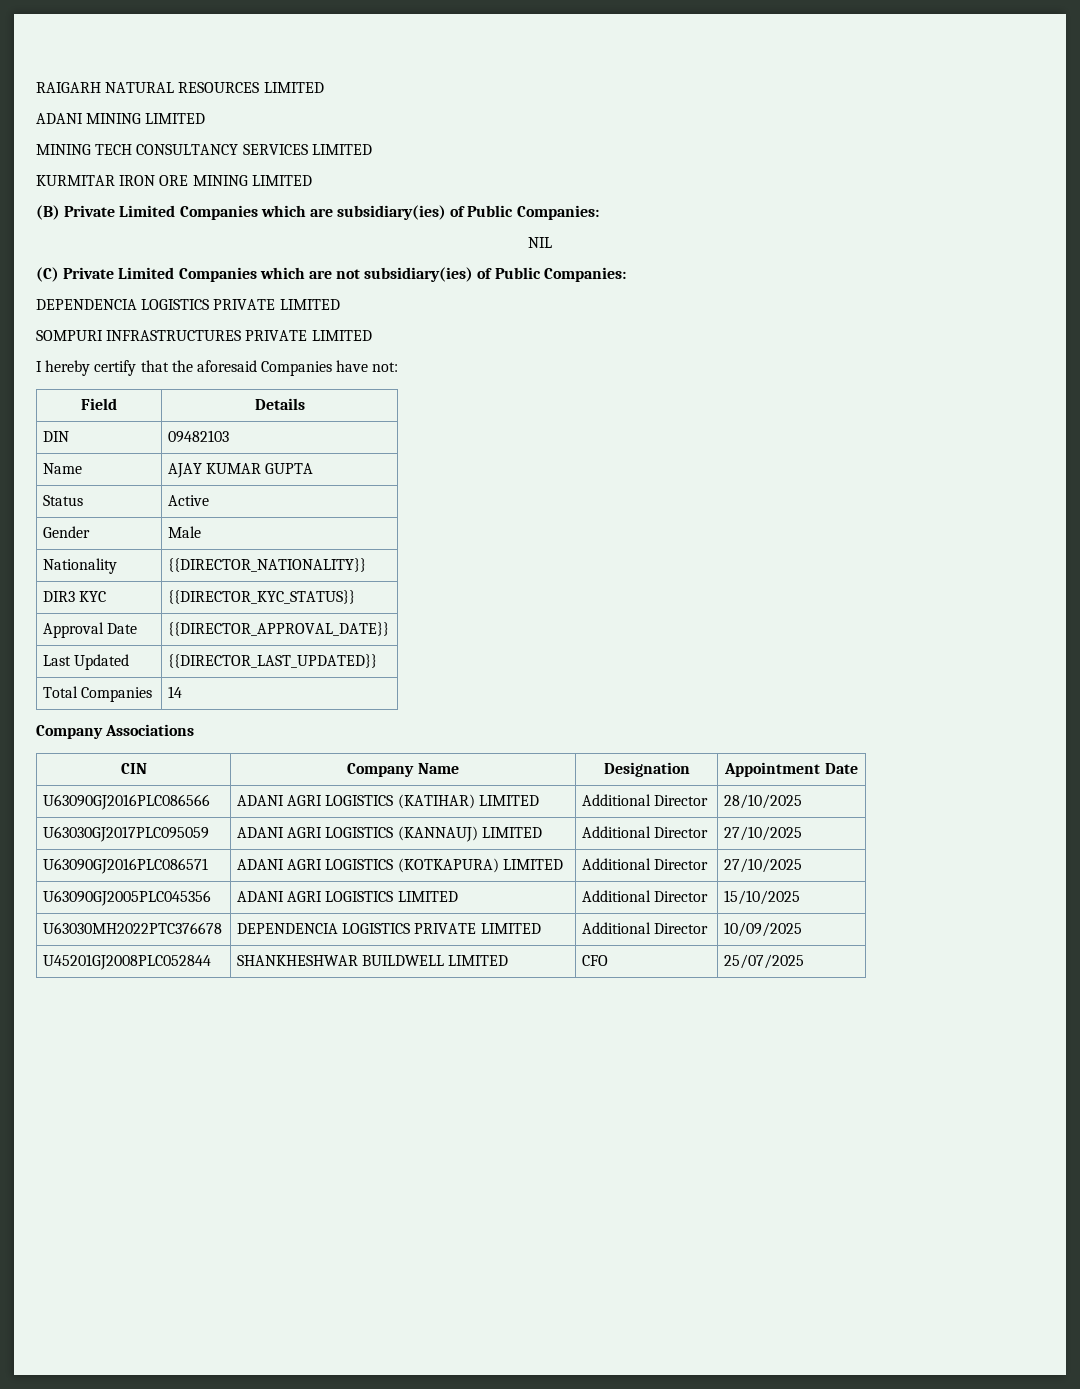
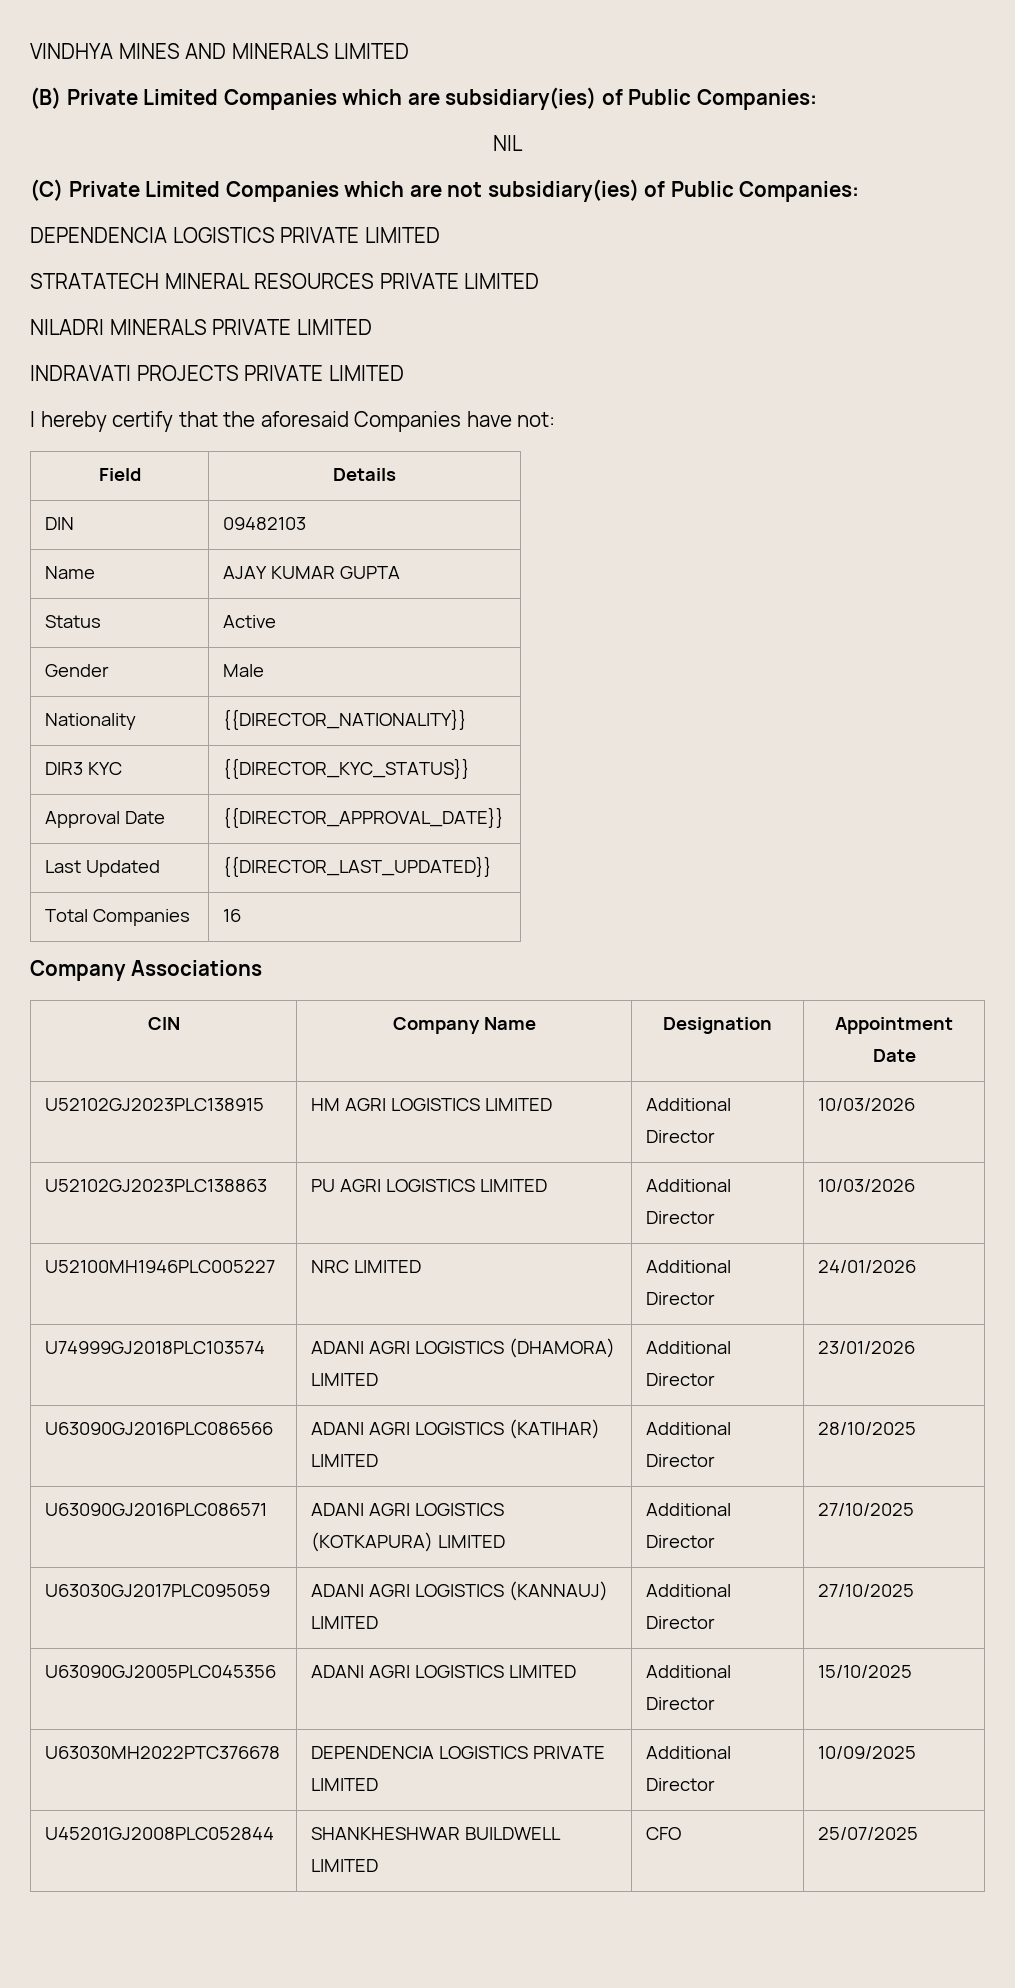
[36,82,324,93] [36,113,206,124] [36,144,372,155] [36,175,248,186] RAIGARH NATURAL RESOURCES LIMITED // ADANI MINING LIMITED // MINING TECH CONSULTANCY SERVICES LIMITED // KURMITAR IRON ORE MINING -> [30,43,329,59] VINDHYA MINES AND MINERALS
[36,330,242,341] SOMPURI INFRASTRUCTURES -> [30,273,540,289] [30,319,372,335] [30,365,239,381] STRATATECH MINERAL RESOURCES PRIVATE LIMITED // NILADRI MINERALS PRIVATE LIMITED // INDRAVATI PROJECTS
[168,686,183,698] 14 -> [223,909,242,922] 16
(858, 768) none -> [45,1098,265,1111] [311,1098,553,1111] [646,1098,732,1111] [646,1130,716,1143] [818,1098,916,1111] [45,1179,268,1192] [311,1179,548,1192] [646,1179,732,1192] [646,1211,716,1224] [818,1179,916,1192] [45,1260,276,1273] [311,1260,422,1273] [646,1260,732,1273] [646,1292,716,1305] [818,1260,917,1273] [45,1341,266,1354] [311,1338,616,1358] [311,1373,379,1386] [646,1341,732,1354] [646,1373,716,1386] [818,1341,916,1354] // U52102GJ2023PLC138915 | HM AGRI LOGISTICS LIMITED | Additional Director | 10/03/2026 // U52102GJ2023PLC138863 | PU AGRI LOGISTICS LIMITED | Additional Director | 10/03/2026 // U52100MH1946PLC005227 | NRC LIMITED | Additional Director | 24/01/2026 // U74999GJ2018PLC103574 | ADANI AGRI LOGISTICS (DHAMORA) LIMITED | Additional Director | 23/01/2026
[43,826,210,842] [237,826,542,842] [582,826,709,838] [724,826,803,841] [43,858,209,874] [237,858,499,873] U63030GJ2017PLC095059 | ADANI AGRI LOGISTICS (KANNAUJ) LIMITED | Additional Director | 27/10/2025 // U63090GJ2016PLC086571 | ADANI AGRI LOGISTICS (KOTKAPURA) -> [45,1503,268,1516] [311,1503,505,1516] [311,1532,506,1552] [646,1503,732,1516] [646,1535,716,1548] [818,1503,915,1516] [45,1584,271,1597] [311,1581,609,1601] U63090GJ2016PLC086571 | ADANI AGRI LOGISTICS (KOTKAPURA) LIMITED | Additional Director | 27/10/2025 // U63030GJ2017PLC095059 | ADANI AGRI LOGISTICS (KANNAUJ)

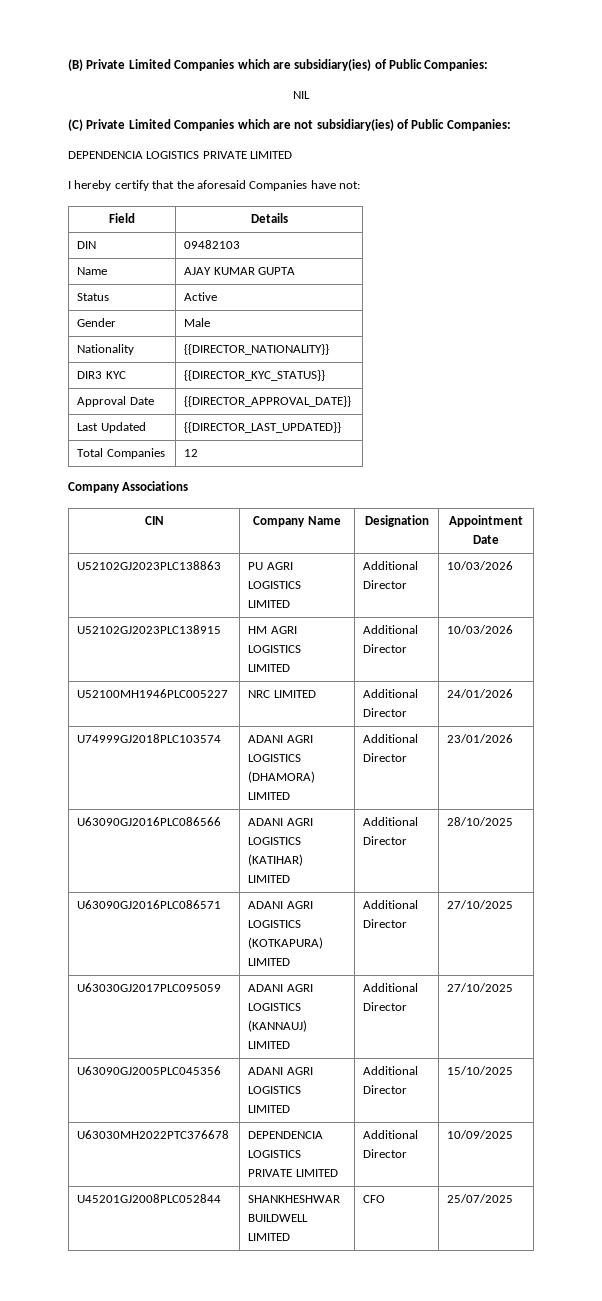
[30,43,410,59] VINDHYA MINES AND MINERALS LIMITED // -> (68, 65) none
[30,273,540,289] [30,319,372,335] [30,365,404,381] // STRATATECH MINERAL RESOURCES PRIVATE LIMITED // NILADRI MINERALS PRIVATE LIMITED // INDRAVATI PROJECTS PRIVATE LIMITED -> (293, 155) none
[223,909,242,922] 16 -> [184,449,199,457] 12
[45,1098,265,1111] [311,1098,553,1111] [646,1098,732,1111] [646,1130,716,1143] [818,1098,916,1111] [45,1179,268,1192] [311,1179,336,1192] U52102GJ2023PLC138915 | HM AGRI LOGISTICS LIMITED | Additional Director | 10/03/2026 // U52102GJ2023PLC138863 | PU -> [77,561,222,570] [248,562,293,570] [248,581,302,589] [248,600,291,608] [363,561,419,570] [363,580,408,589] [447,561,514,570] [77,625,222,634] [248,626,268,634] U52102GJ2023PLC138863 | PU AGRI LOGISTICS LIMITED | Additional Director | 10/03/2026 // U52102GJ2023PLC138915 | HM

